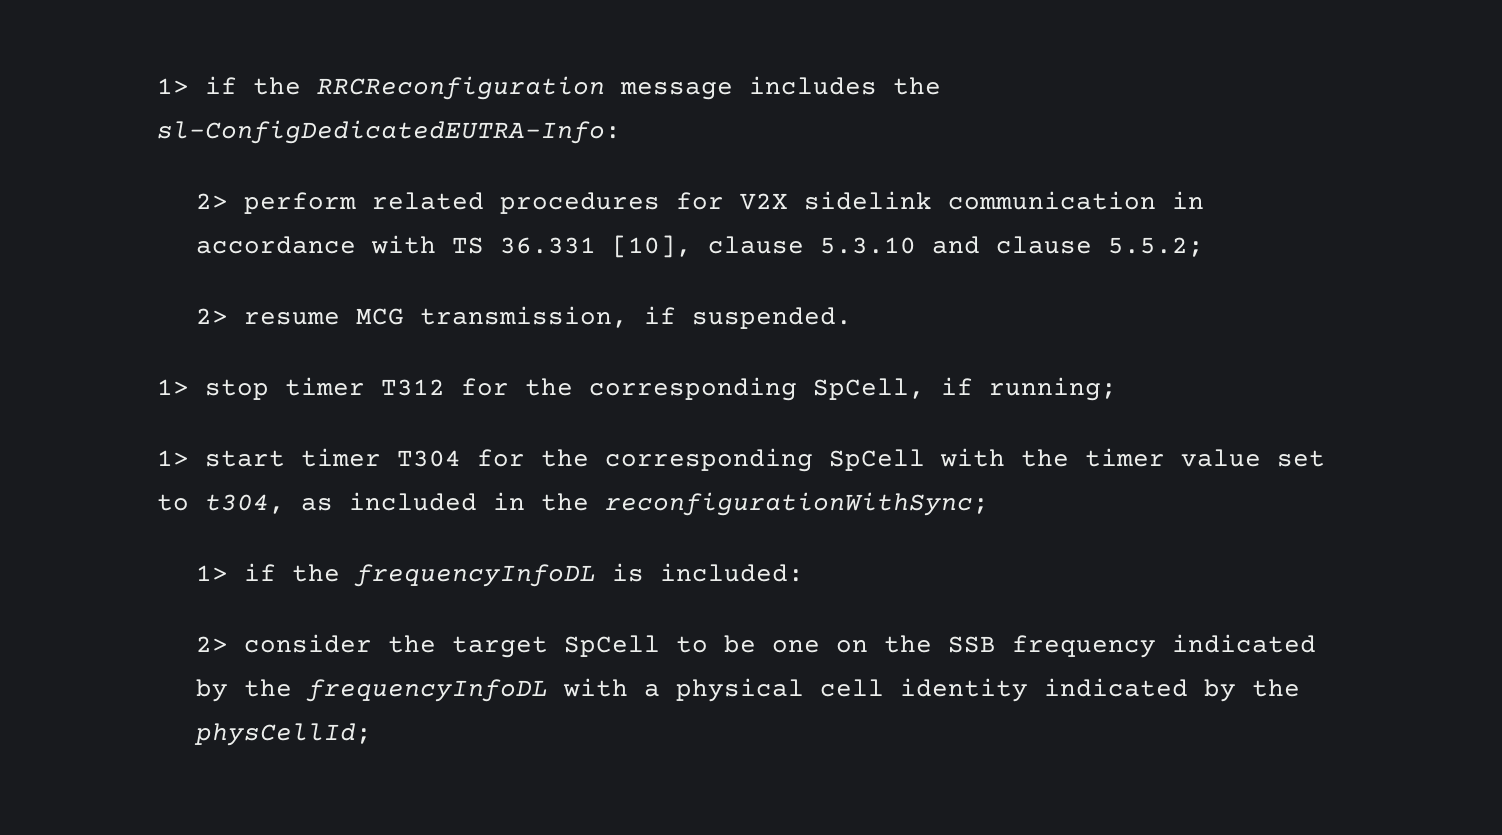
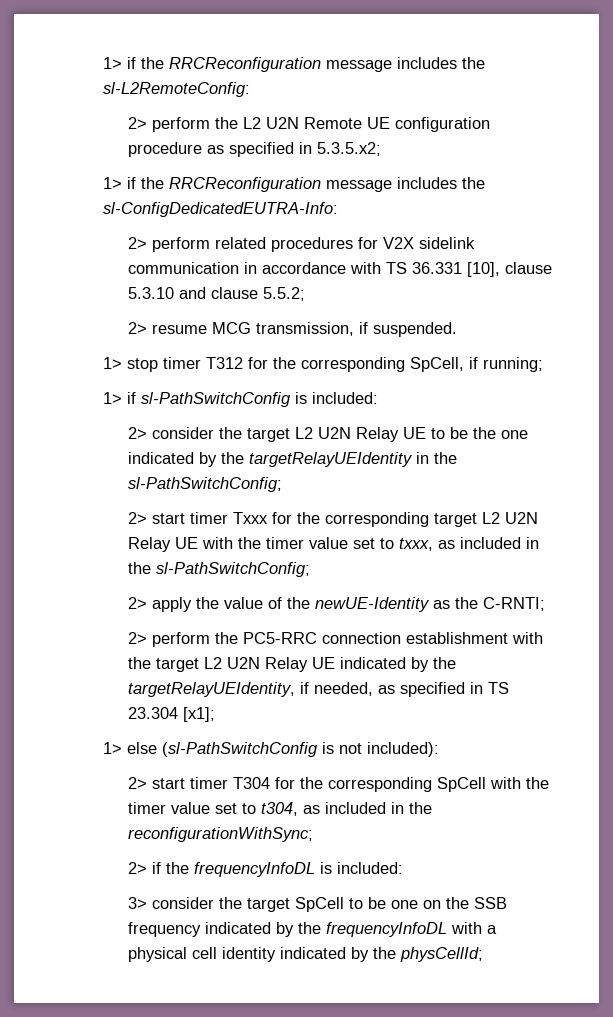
[156,76,941,100] 1> if the RRCReconfiguration message includes the -> [103,57,486,72] [103,82,251,97] [127,117,490,132] [127,142,381,157] [103,177,486,192] 1> if the RRCReconfiguration message includes the sl-L2RemoteConfig: // 2> perform the L2 U2N Remote UE configuration procedure as specified in 5.3.5.x2; // 1> if the RRCReconfiguration message includes the
(189, 458) none -> [127,392,379,407] [127,427,528,442] [127,452,457,467] [127,477,282,492] [127,512,538,527] [127,537,539,552] [127,562,310,577] [127,597,545,612] [127,632,543,647] [127,657,456,672] [127,682,509,697] [127,707,215,722] [103,742,440,757] [127,777,147,789] if sl-PathSwitchConfig is included: // 2> consider the target L2 U2N Relay UE to be the one indicated by the targetRelayUEIdentity in the sl-PathSwitchConfig; // 2> start timer Txxx for the corresponding target L2 U2N Relay UE with the timer value set to txxx, as included in the sl-PathSwitchConfig; // 2> apply the value of the newUE-Identity as the C-RNTI; // 2> perform the PC5-RRC connection establishment with the target L2 U2N Relay UE indicated by the targetRelayUEIdentity, if needed, as specified in TS 23.304 [x1]; // 1> else (sl-PathSwitchConfig is not included): // 2>
[195,565,228,581] 1> -> [127,862,147,874] 2>
[195,636,228,652] 2> -> [127,897,147,909] 3>

